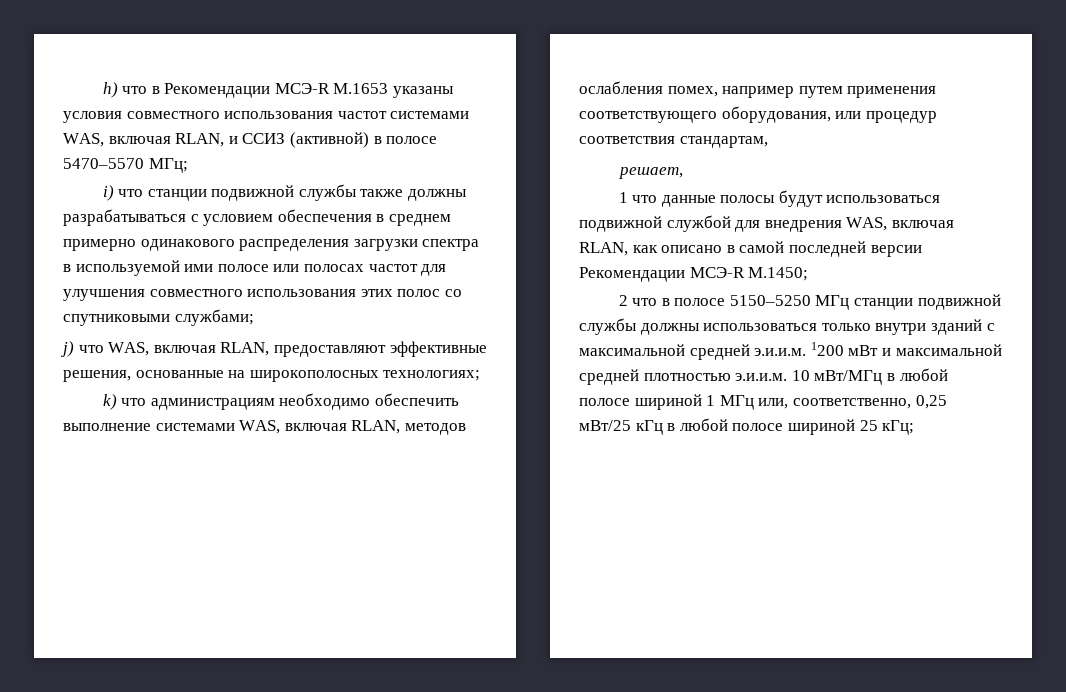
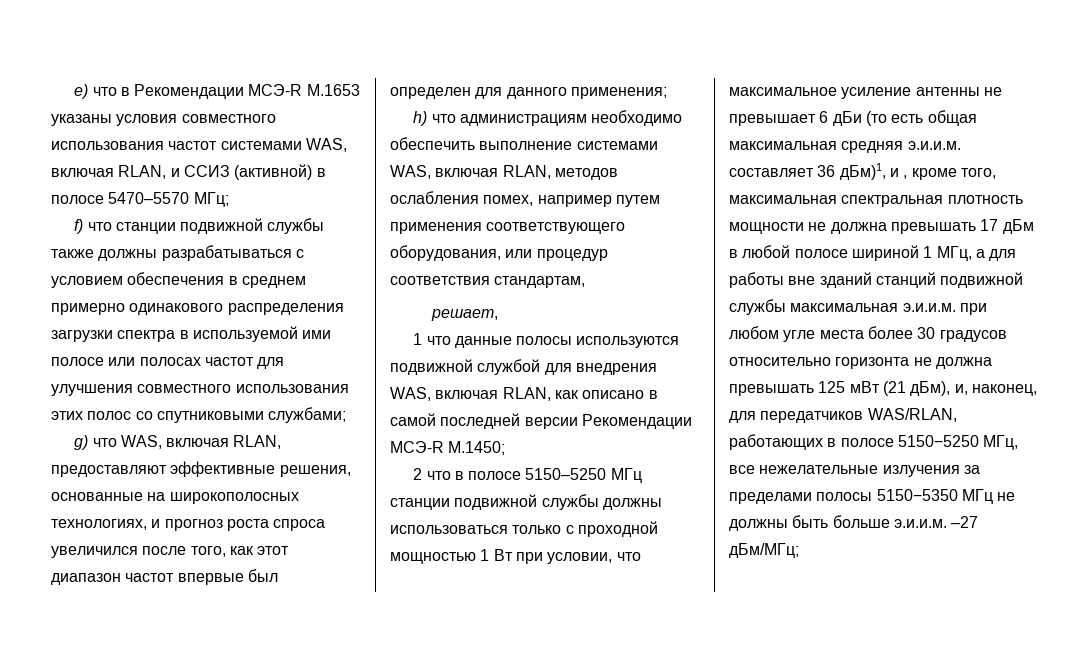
[102,82,118,98] h) -> [74,84,89,99] e)
[102,185,114,201] i) -> [74,219,84,234] f)
[61,341,74,357] j) -> [74,435,89,450] g)
[383,370,481,381] [102,394,117,410] технологиях; // k) -> [51,519,326,531] [51,546,290,558] [51,569,278,585] [390,87,667,99] [413,111,428,126] технологиях, и прогноз роста спроса увеличился после того, как этот диапазон частот впервые был определен для данного применения; // h)
[778,190,941,207] будут использоваться -> [576,336,680,348] используются
[875,319,995,335] [579,342,1002,360] [579,369,883,385] внутри зданий с максимальной средней э.и.и.м. 1200 мВт и максимальной средней плотностью э.и.и.м. 10 мВт/МГц -> [565,521,658,537] [390,549,641,564] [729,87,1002,99] [729,110,977,126] [729,141,961,153] [729,163,996,180] [729,195,1023,207] [729,219,1034,234] с проходной мощностью 1 Вт при условии, что максимальное усиление антенны не превышает 6 дБи (то есть общая максимальная средняя э.и.и.м. составляет 36 дБм)1, и , кроме того, максимальная спектральная плотность мощности не должна превышать 17 дБм
[719,395,947,410] [579,418,915,435] МГц или, соответственно, 0,25 мВт/25 кГц в любой полосе шириной 25 кГц; -> [936,246,1017,261] [729,272,1024,288] [729,299,987,315] [729,326,1007,342] [729,357,992,369] [729,381,1037,396] [729,408,957,423] [729,434,1019,450] [729,465,980,477] [729,489,1016,504] [729,515,979,531] [729,543,799,558] МГц, а для работы вне зданий станций подвижной службы максимальная э.и.и.м. при любом угле места более 30 градусов относительно горизонта не должна превышать 125 мВт (21 дБм), и, наконец, для передатчиков WAS/RLAN, работающих в полосе 5150−5250 МГц, все нежелательные излучения за пределами полосы 5150−5350 МГц не должны быть больше э.и.и.м. –27 дБм/МГц;

